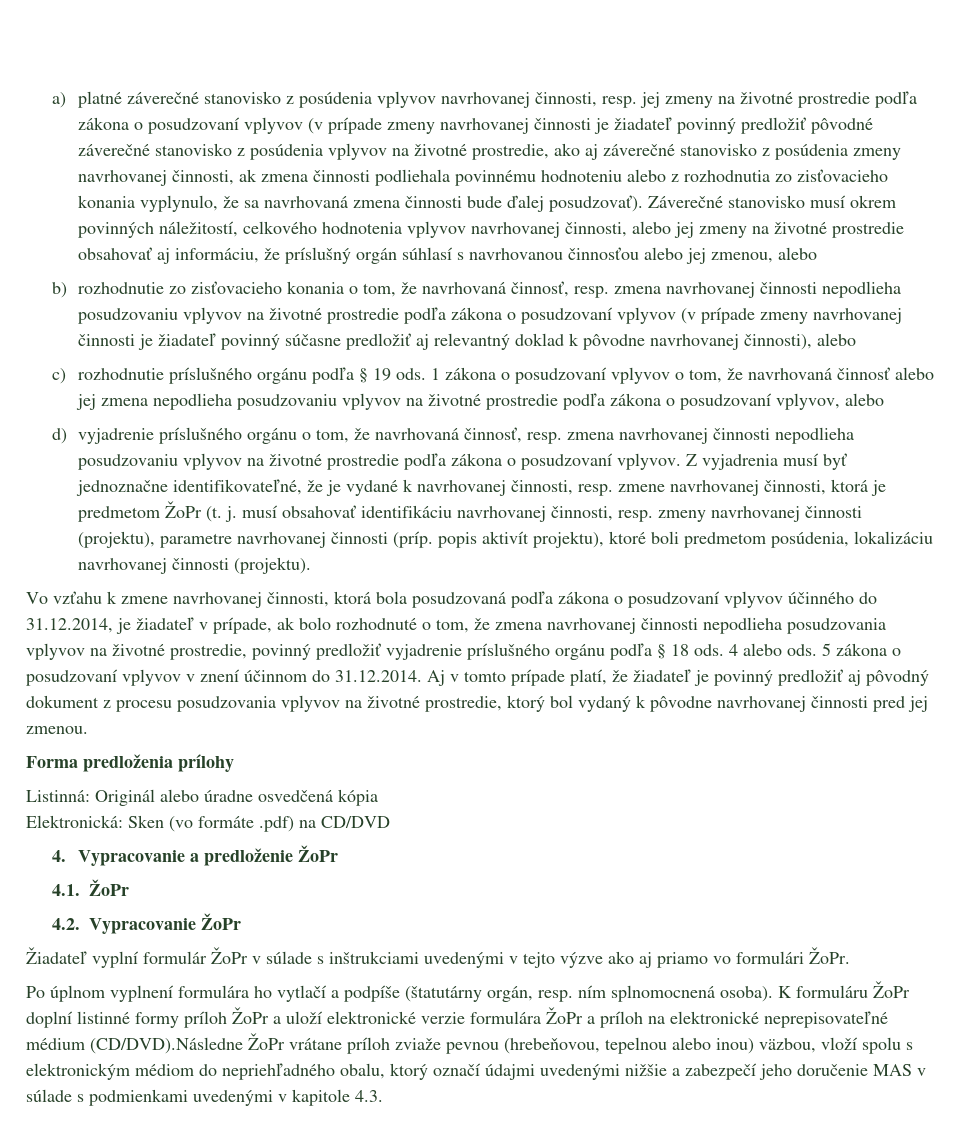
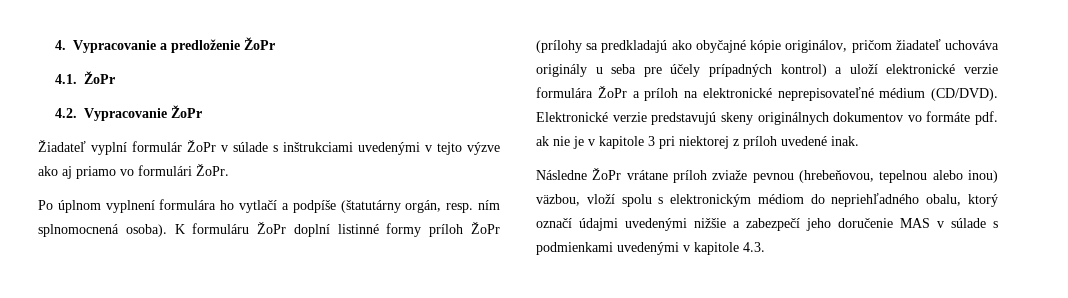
[51,91,917,108] [77,117,873,134] [77,143,901,160] [77,169,888,186] [77,195,896,212] [77,221,904,238] [77,247,817,264] [51,281,901,298] [77,307,902,324] [77,333,856,350] [51,367,934,384] [75,393,884,410] [51,427,854,444] [77,453,847,470] [75,479,886,496] [77,501,862,522] [77,531,933,548] [77,557,311,574] [26,591,877,608] [26,617,886,634] [26,643,901,660] [26,669,929,686] [26,695,928,712] [26,726,88,734] [26,754,234,772] [26,789,378,806] [26,815,390,832] a) platné záverečné stanovisko z posúdenia vplyvov navrhovanej činnosti, resp. jej zmeny na životné prostredie podľa zákona o posudzovaní vplyvov (v prípade zmeny navrhovanej činnosti je žiadateľ povinný predložiť pôvodné záverečné stanovisko z posúdenia vplyvov na životné prostredie, ako aj záverečné stanovisko z posúdenia zmeny navrhovanej činnosti, ak zmena činnosti podliehala povinnému hodnoteniu alebo z rozhodnutia zo zisťovacieho konania vyplynulo, že sa navrhovaná zmena činnosti bude ďalej posudzovať). Záverečné stanovisko musí okrem povinných náležitostí, celkového hodnotenia vplyvov navrhovanej činnosti, alebo jej zmeny na životné prostredie obsahovať aj informáciu, že príslušný orgán súhlasí s navrhovanou činnosťou alebo jej zmenou, alebo // b) rozhodnutie zo zisťovacieho konania o tom, že navrhovaná činnosť, resp. zmena navrhovanej činnosti nepodlieha posudzovaniu vplyvov na životné prostredie podľa zákona o posudzovaní vplyvov (v prípade zmeny navrhovanej činnosti je žiadateľ povinný súčasne predložiť aj relevantný doklad k pôvodne navrhovanej činnosti), alebo // c) rozhodnutie príslušného orgánu podľa § 19 ods. 1 zákona o posudzovaní vplyvov o tom, že navrhovaná činnosť alebo jej zmena nepodlieha posudzovaniu vplyvov na životné prostredie podľa zákona o posudzovaní vplyvov, alebo // d) vyjadrenie príslušného orgánu o tom, že navrhovaná činnosť, resp. zmena navrhovanej činnosti nepodlieha posudzovaniu vplyvov na životné prostredie podľa zákona o posudzovaní vplyvov. Z vyjadrenia musí byť jednoznačne identifikovateľné, že je vydané k navrhovanej činnosti, resp. zmene navrhovanej činnosti, ktorá je predmetom ŽoPr (t. j. musí obsahovať identifikáciu navrhovanej činnosti, resp. zmeny navrhovanej činnosti (projektu), parametre navrhovanej činnosti (príp. popis aktivít projektu), ktoré boli predmetom posúdenia, lokalizáciu navrhovanej činnosti (projektu). // Vo vzťahu k zmene navrhovanej činnosti, ktorá bola posudzovaná podľa zákona o posudzovaní vplyvov účinného do 31.12.2014, je žiadateľ v prípade, ak bolo rozhodnuté o tom, že zmena navrhovanej činnosti nepodlieha posudzovania vplyvov na životné prostredie, povinný predložiť vyjadrenie príslušného orgánu podľa § 18 ods. 4 alebo ods. 5 zákona o posudzovaní vplyvov v znení účinnom do 31.12.2014. Aj v tomto prípade platí, že žiadateľ je povinný predložiť aj pôvodný dokument z procesu posudzovania vplyvov na životné prostredie, ktorý bol vydaný k pôvodne navrhovanej činnosti pred jej zmenou. // Forma predloženia prílohy // Listinná: Originál alebo úradne osvedčená kópia // Elektronická: Sken (vo formáte .pdf) na CD/DVD // -> (55, 45) none
(269, 1015) none -> [536,39,999,53] [536,64,827,77] (prílohy sa predkladajú ako obyčajné kópie originálov, pričom žiadateľ uchováva originály u seba pre účely prípadných kontrol)
[90,1037,243,1054] (CD/DVD).Následne -> [931,88,998,101] [536,111,998,125] [536,136,859,149] [536,170,587,180] (CD/DVD). Elektronické verzie predstavujú skeny originálnych dokumentov vo formáte pdf. ak nie je v kapitole 3 pri niektorej z príloh uvedené inak. // Následne

